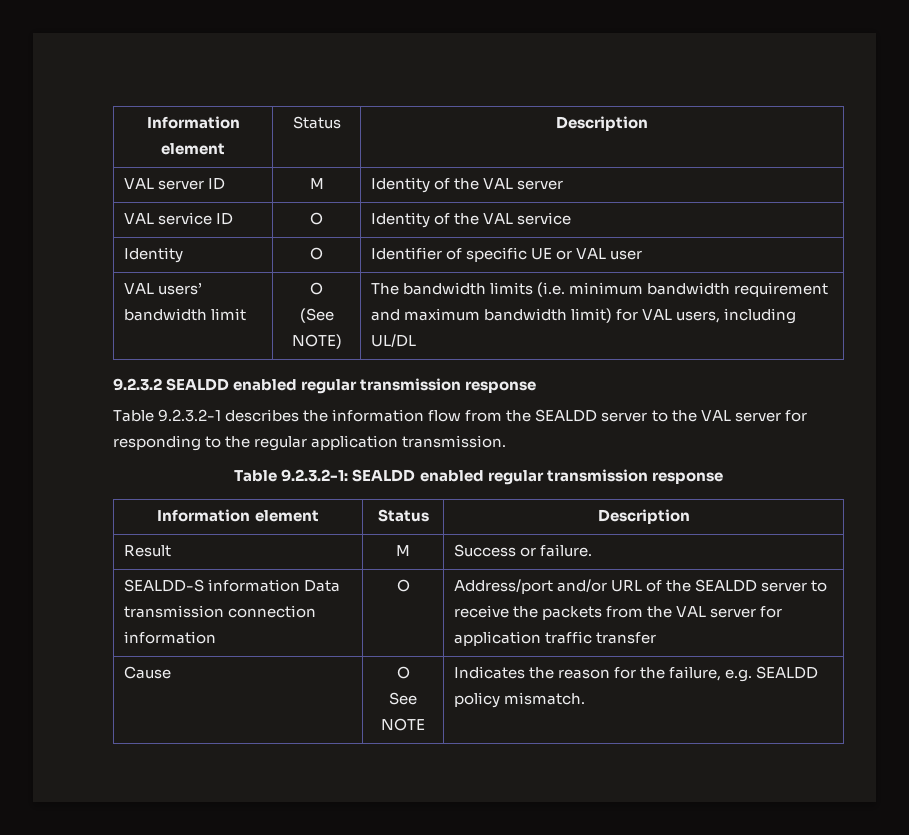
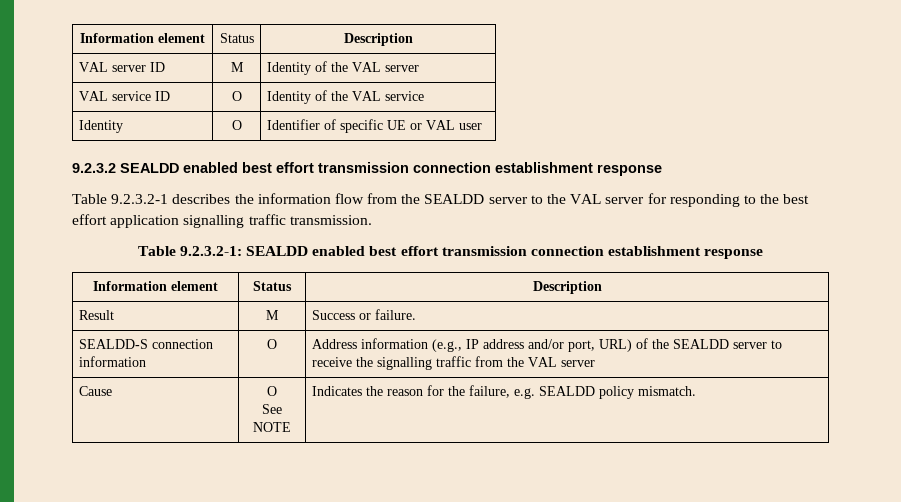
[123,282,202,295] [123,308,246,321] [310,282,323,295] [299,308,334,323] [291,334,342,349] [370,282,828,297] [370,308,796,324] [370,334,416,347] [113,378,462,394] // VAL users’ bandwidth limit | O // (See NOTE) | The bandwidth limits (i.e. minimum bandwidth requirement and maximum bandwidth limit) for VAL users, including UL/DL // 9.2.3.2 SEALDD enabled regular transmission -> [72,162,593,173] // 9.2.3.2 SEALDD enabled best effort transmission connection establishment
[254,435,399,451] regular application -> [783,194,810,204] [72,214,286,228] best effort application signalling traffic
[487,469,648,485] regular transmission -> [369,246,702,256] best effort transmission connection establishment
[207,579,340,592] [123,605,224,618] information Data transmission -> (148, 344) none
[453,579,642,594] Address/port and/or URL -> [311,338,632,352] Address information (e.g., IP address and/or port, URL)
[541,606,602,620] packets -> [376,356,471,370] signalling traffic
[759,606,782,618] [453,631,656,646] for application traffic transfer -> (595, 363) none

